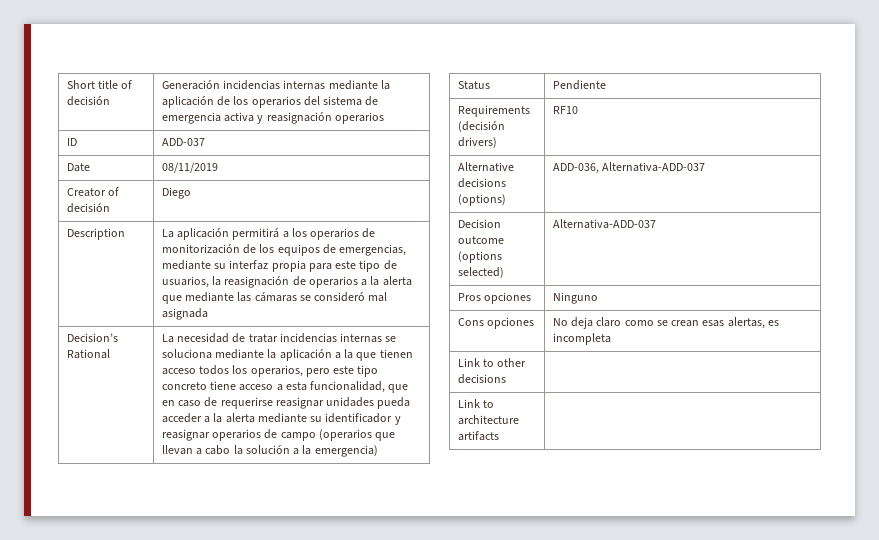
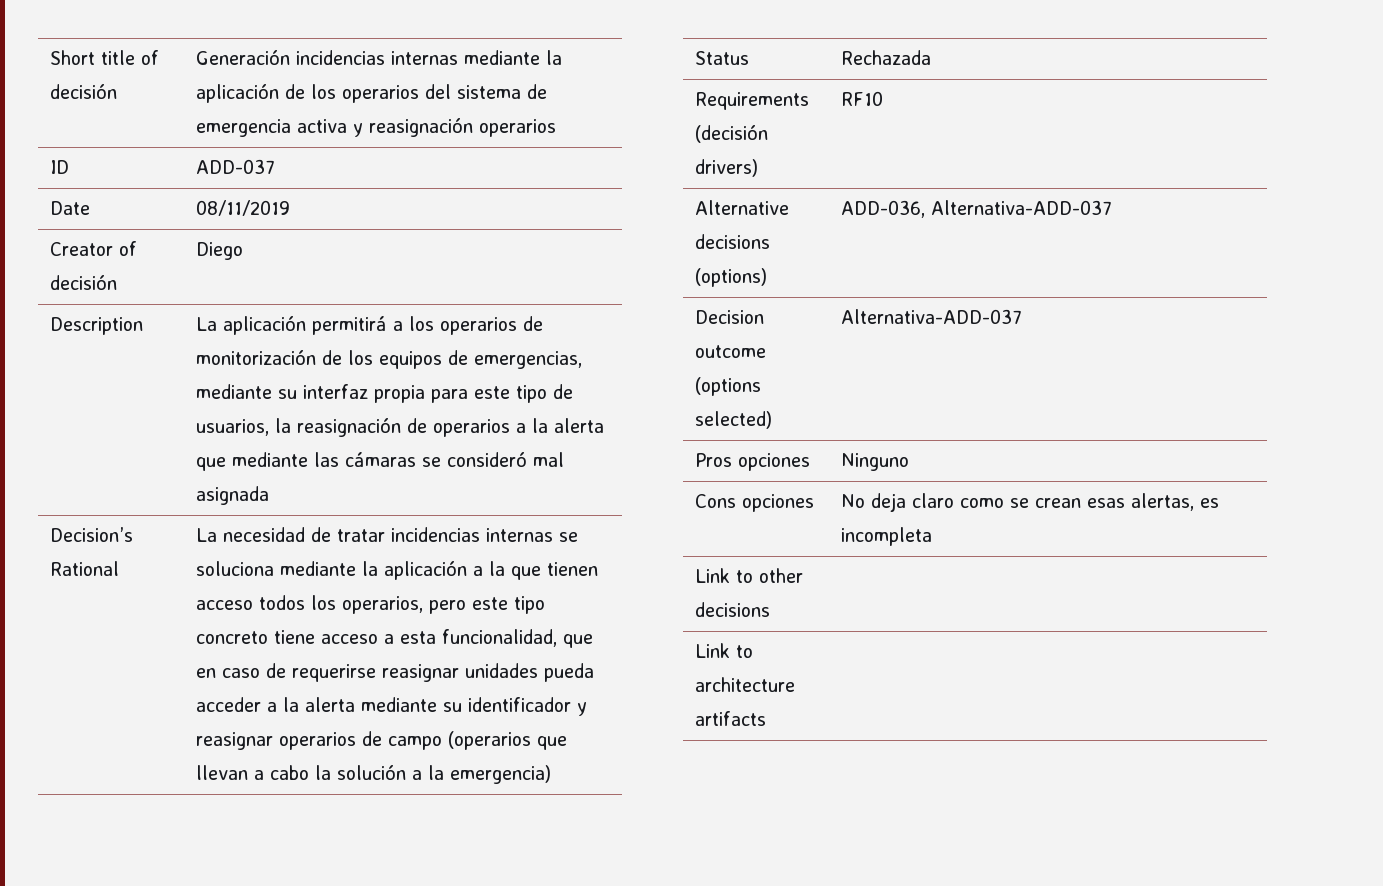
[552,80,606,90] Pendiente -> [841,50,932,65] Rechazada

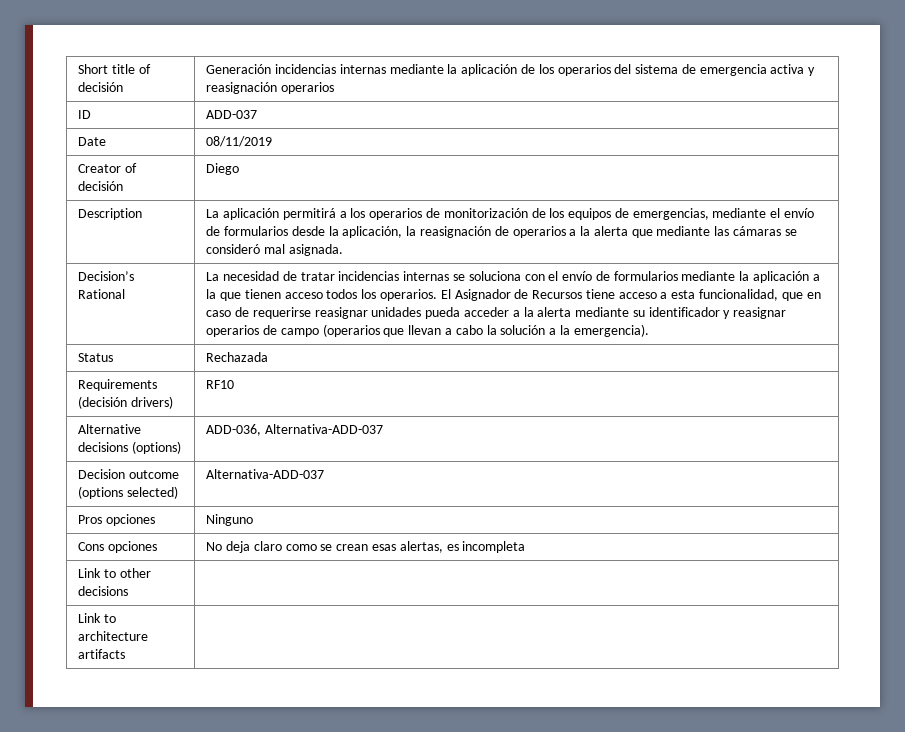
[278,384,574,403] [196,419,270,436] su interfaz propia para este tipo de usuarios, -> [770,208,815,218] [206,226,403,238] el envío de formularios desde la aplicación,
[196,486,270,505] asignada -> [288,244,343,256] asignada.
(275, 568) none -> [524,271,678,281] con el envío de formularios
[342,596,546,614] [196,631,269,644] operarios, pero este tipo concreto -> [380,289,583,301] operarios. El Asignador de Recursos
[450,765,552,784] emergencia) -> [573,324,649,337] emergencia).

